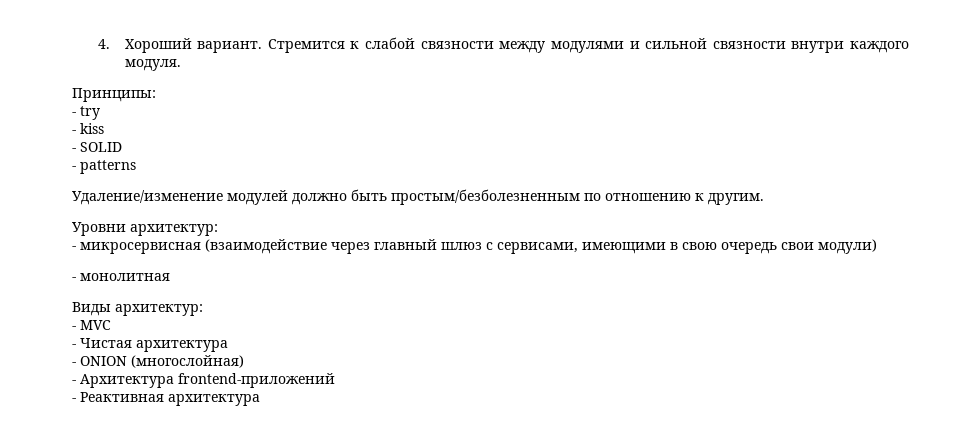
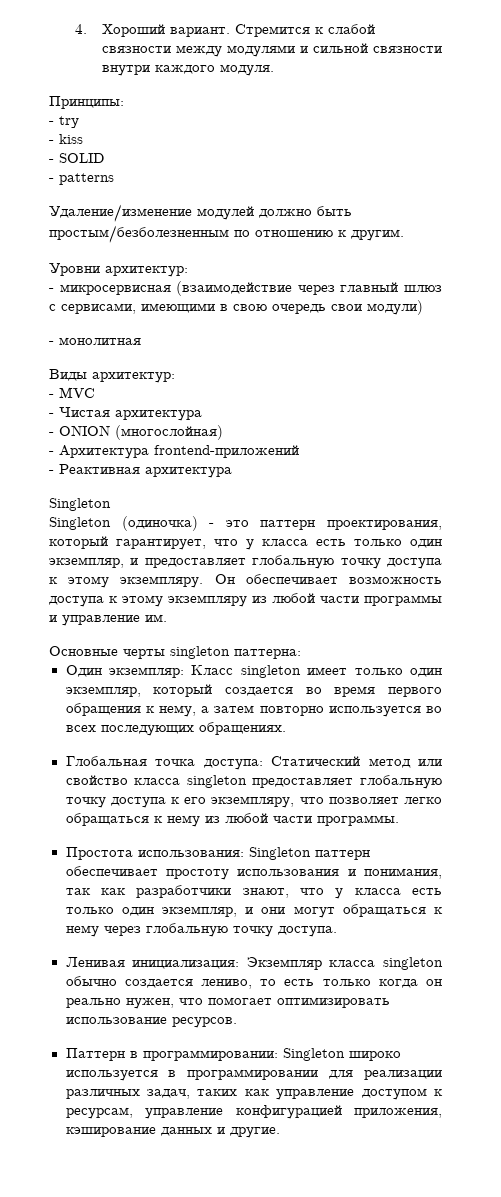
(260, 400) none -> [49,498,111,511] [49,516,442,531] [49,536,442,550] [49,555,442,569] [49,574,442,588] [49,593,442,607] [49,614,167,626] [49,646,301,659] [65,665,442,678] [65,684,442,697] [65,703,442,717] [65,722,286,736] [65,756,442,770] [65,775,442,789] [65,796,443,808] [65,813,399,827] [65,847,370,860] [65,866,442,880] [65,885,442,899] [65,904,444,918] [65,923,337,937] [65,957,443,970] [65,976,443,989] [65,997,390,1009] [65,1017,237,1028] [65,1048,401,1061] [65,1069,442,1081] [65,1088,443,1100] [65,1105,442,1119] [65,1127,280,1138] // Singleton // Singleton (одиночка) - это паттерн проектирования, который гарантирует, что у класса есть только один экземпляр, и предоставляет глобальную точку доступа к этому экземпляру. Он обеспечивает возможность доступа к этому экземпляру из любой части программы и управление им. // Основные черты singleton паттерна: // Один экземпляр: Класс singleton имеет только один экземпляр, который создается во время первого обращения к нему, а затем повторно используется во всех последующих обращениях. // Глобальная точка доступа: Статический метод или свойство класса singleton предоставляет глобальную точку доступа к его экземпляру, что позволяет легко обращаться к нему из любой части программы. // Простота использования: Singleton паттерн обеспечивает простоту использования и понимания, так как разработчики знают, что у класса есть только один экземпляр, и они могут обращаться к нему через глобальную точку доступа. // Ленивая инициализация: Экземпляр класса singleton обычно создается лениво, то есть только когда он реально нужен, что помогает оптимизировать использование ресурсов. // Паттерн в программировании: Singleton широко используется в программировании для реализации различных задач, таких как управление доступом к ресурсам, управление конфигурацией приложения, кэширование данных и другие.

